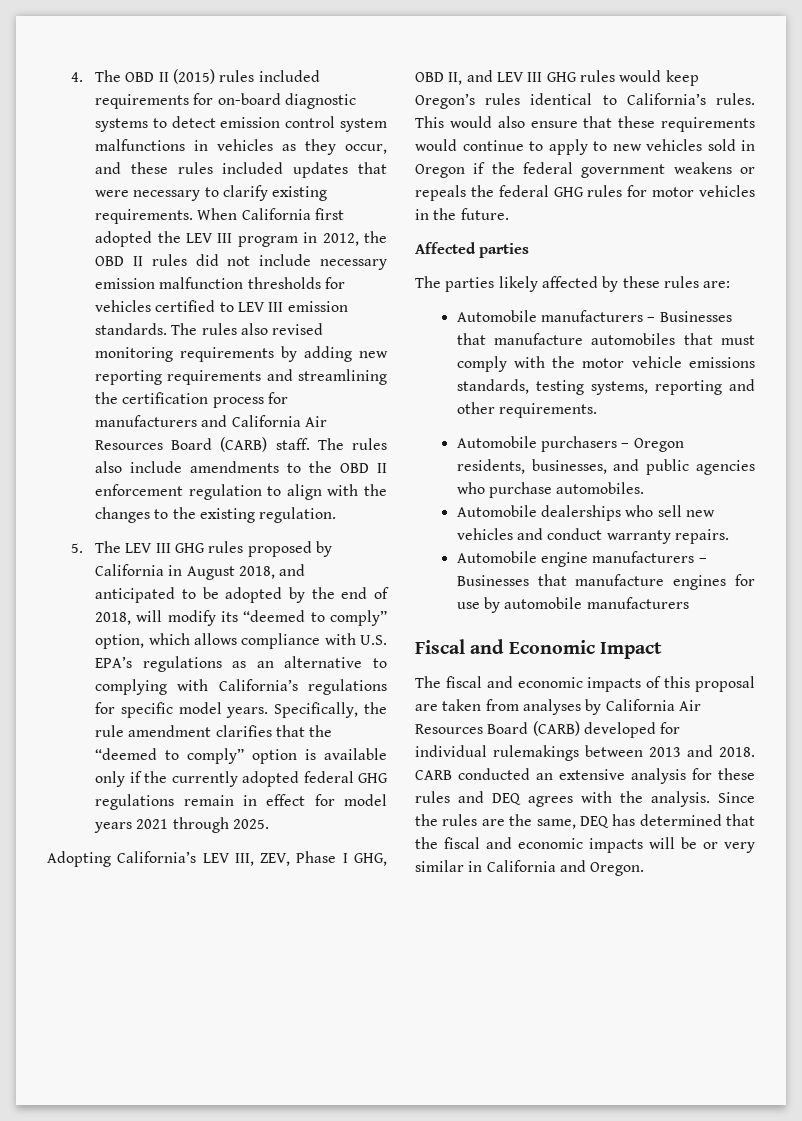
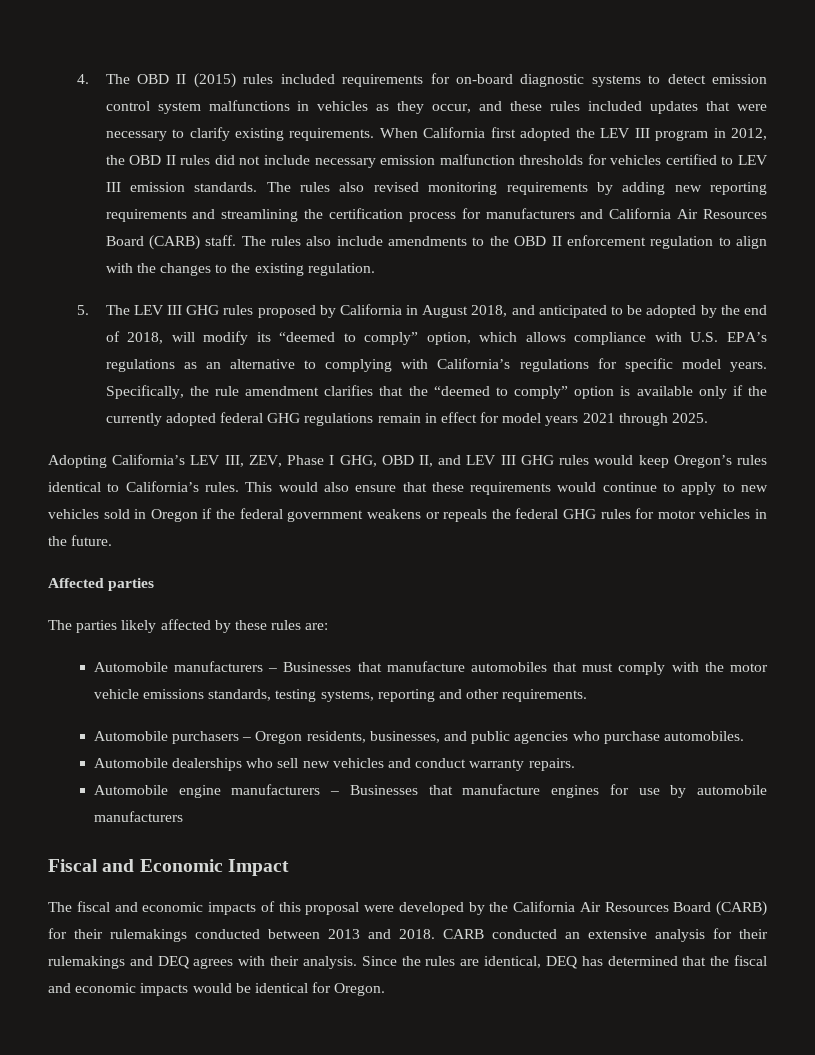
[415,699,701,715] [415,721,681,738] [415,745,579,761] are taken from analyses by California Air Resources Board (CARB) developed for individual rulemakings -> [364,901,767,916] [48,928,260,942] were developed by the California Air Resources Board (CARB) for their rulemakings conducted
[718,768,755,780] [415,791,450,803] these rules -> [739,929,768,939] [48,956,125,969] their rulemakings
[620,791,643,803] the -> [270,956,300,966] their
[509,814,576,829] the same, -> [484,956,542,968] identical,
[649,837,755,853] [415,860,586,872] will be or very similar in California and -> [192,982,332,993] would be identical for

